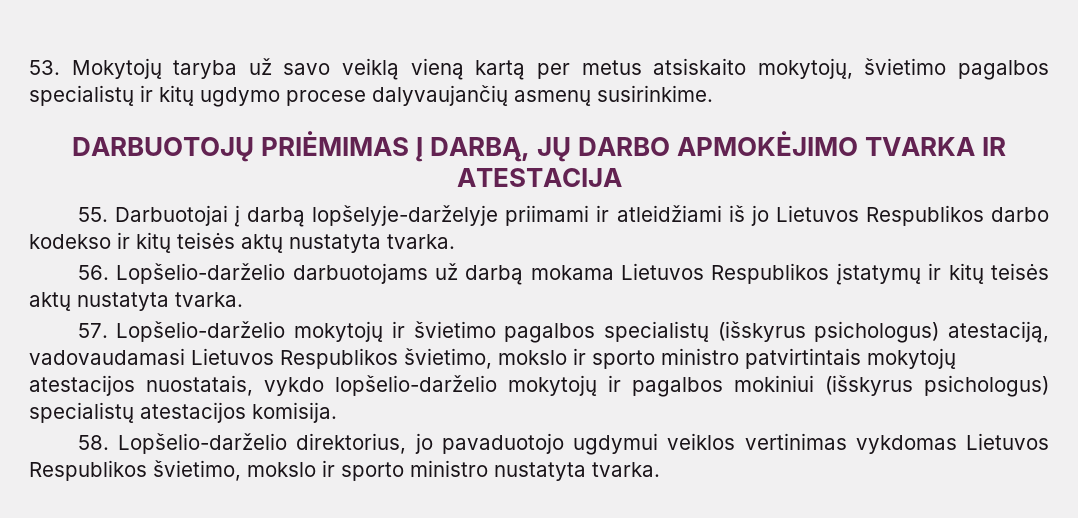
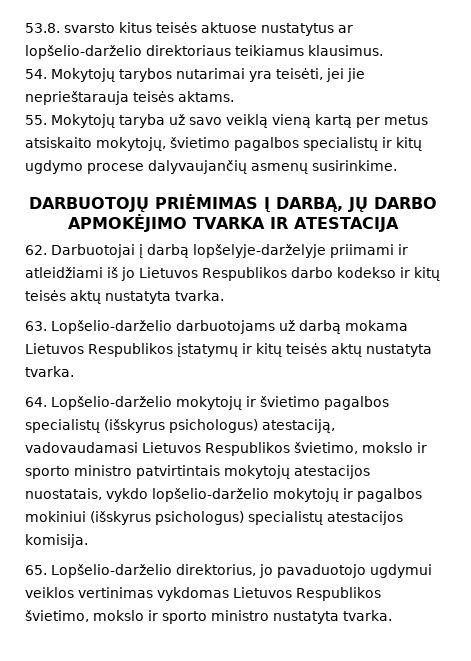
[29,60,60,75] 53. -> [25,22,353,36] [25,45,383,59] [25,68,365,82] [25,91,234,105] [25,115,47,125] 53.8. svarsto kitus teisės aktuose nustatytus ar lopšelio-darželio direktoriaus teikiamus klausimus. // 54. Mokytojų tarybos nutarimai yra teisėti, jei jie neprieštarauja teisės aktams. // 55.
[77,207,108,222] 55. -> [25,245,47,255] 62.
[77,265,109,280] 56. -> [25,321,47,331] 63.
[77,323,108,338] 57. -> [25,397,47,407] 64.
[77,435,109,450] 58. -> [25,565,47,575] 65.

